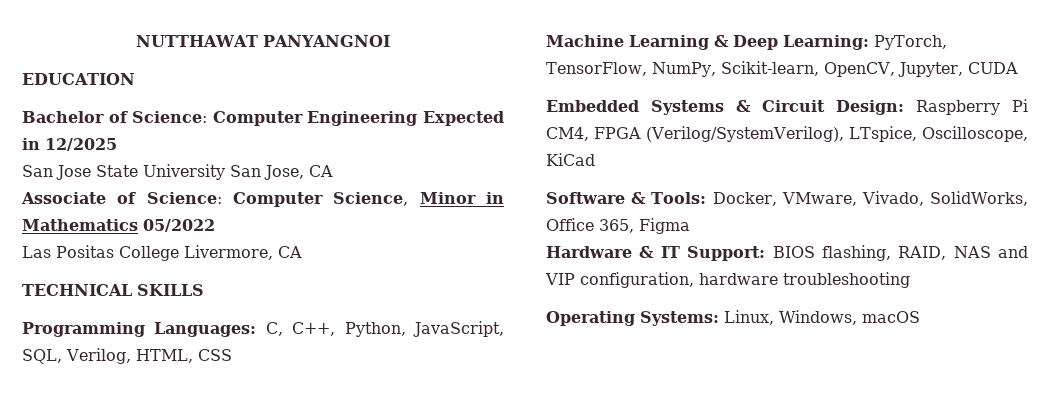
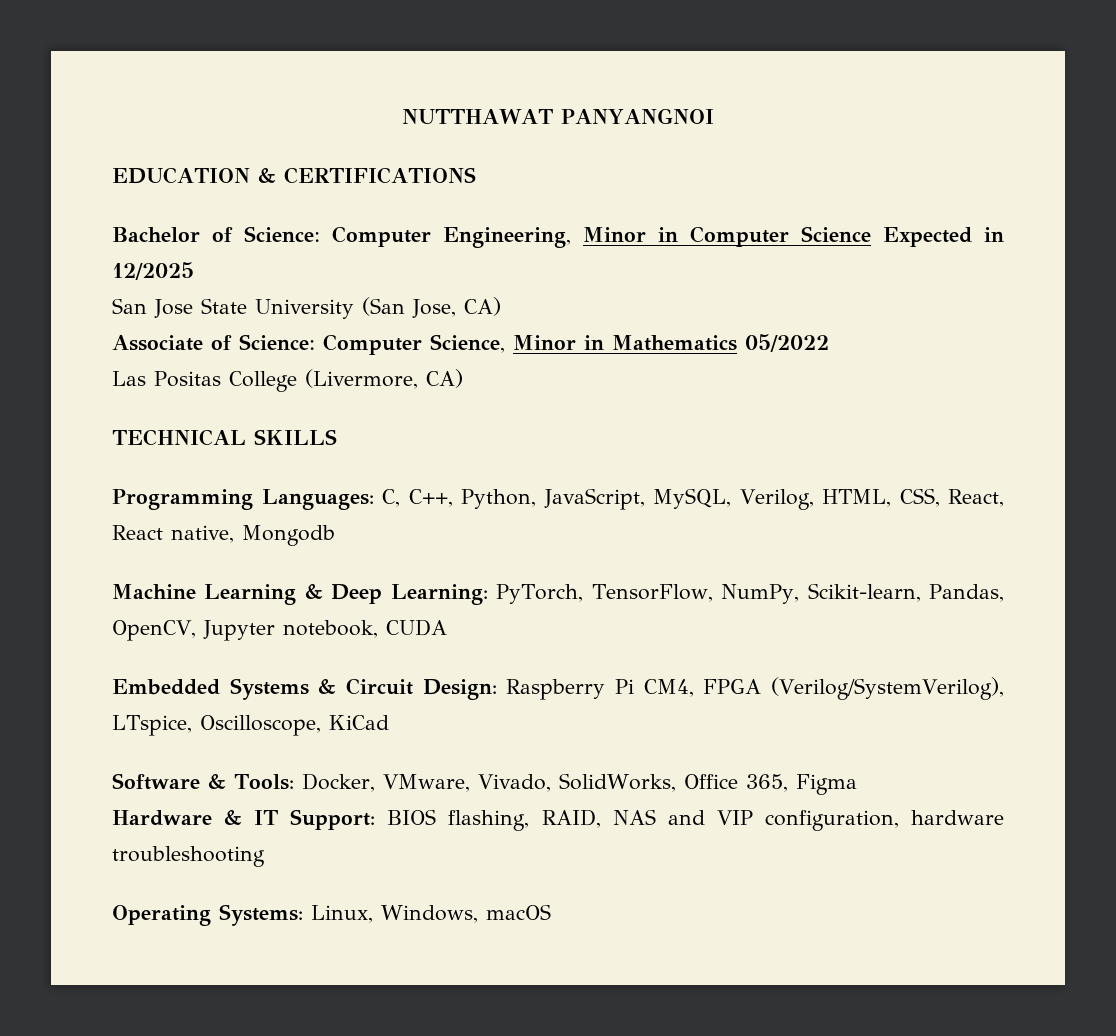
(135, 79) none -> [257,167,476,184] & CERTIFICATIONS
[307,111,418,126] Engineering -> [443,226,871,248] Engineering, Minor in Computer Science
[230,165,333,180] San Jose, CA -> [362,297,501,318] (San Jose, CA)
[184,245,302,260] Livermore, CA -> [304,369,463,389] (Livermore, CA)
[22,349,62,364] SQL, -> [653,488,732,509] MySQL,
[197,349,232,361] CSS -> [899,488,1004,507] [112,525,335,546] CSS, React, React native, Mongodb
[823,62,963,77] OpenCV, Jupyter, -> [929,584,1005,602] [112,620,378,641] Pandas, OpenCV, Jupyter notebook,

